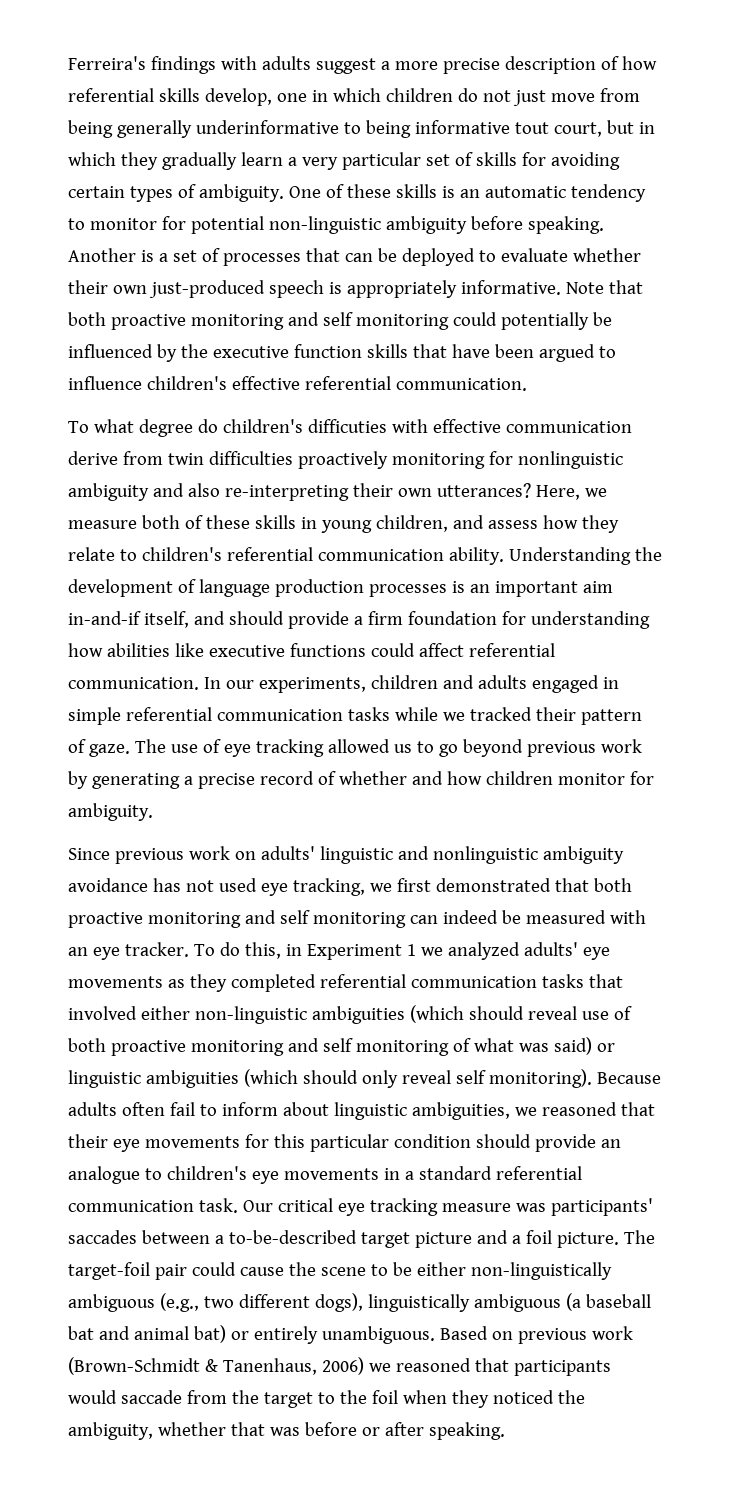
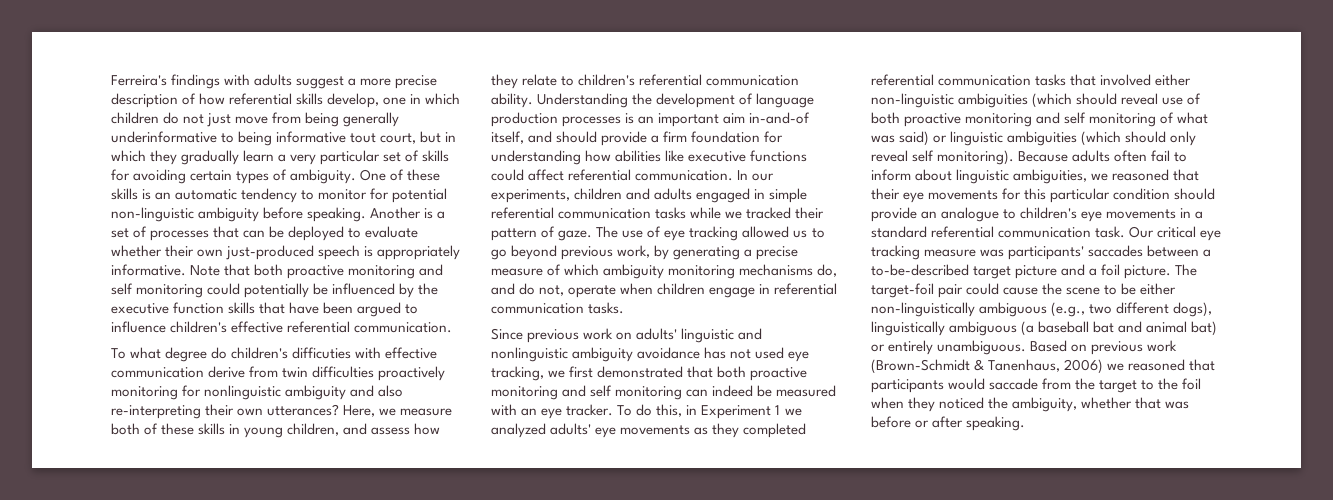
[68,611,141,625] in-and-if -> [749,112,811,124] in-and-of
[600,739,642,753] work -> [617,245,651,258] work,
[259,771,654,785] [68,803,153,821] record of whether and how children monitor for ambiguity. -> [491,264,838,279] [491,283,838,298] [491,302,625,314] measure of which ambiguity monitoring mechanisms do, and do not, operate when children engage in referential communication tasks.

